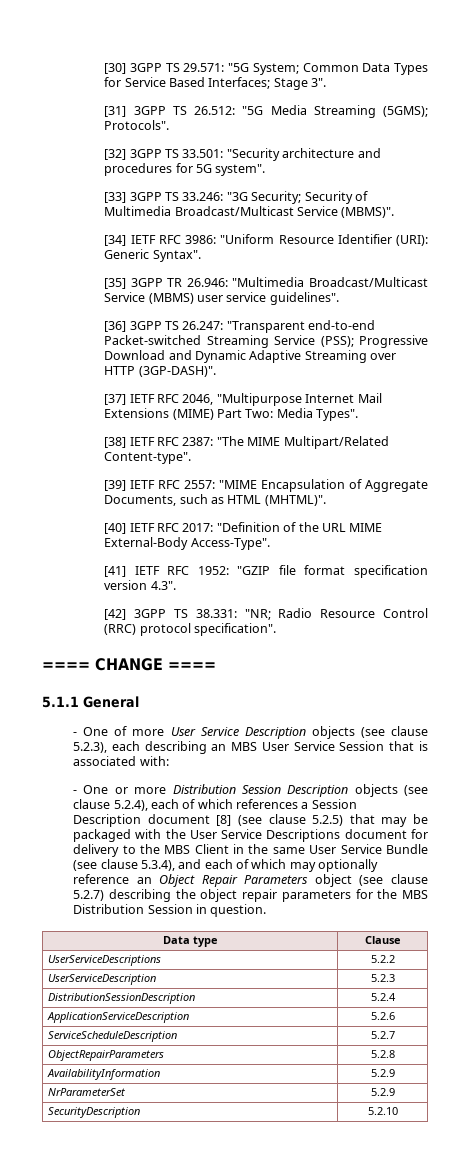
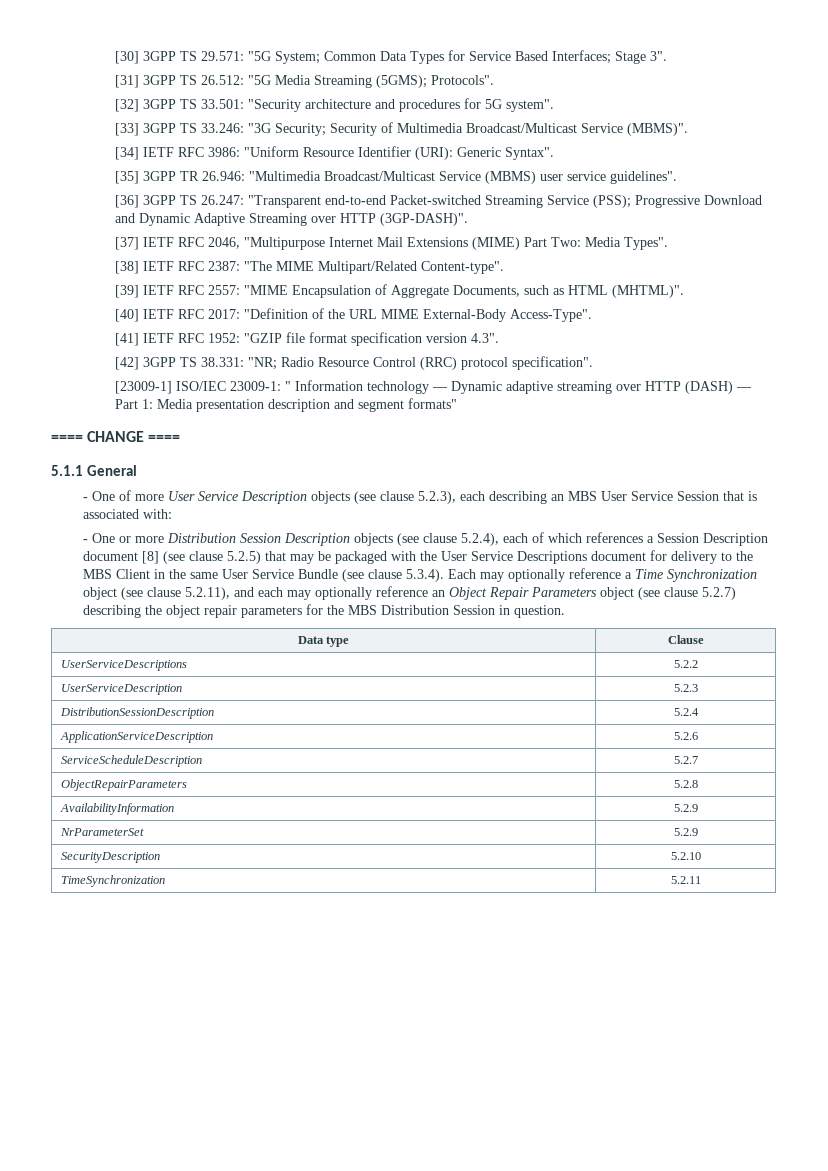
(277, 629) none -> [115,380,753,394] [115,398,458,412] // [23009-1] ISO/IEC 23009-1: " Information technology — Dynamic adaptive streaming over HTTP (DASH) — Part 1: Media presentation description and segment formats"
[140,859,287,871] 5.3.4), and each of which -> [406,568,758,582] [83,587,284,600] 5.3.4). Each may optionally reference a Time Synchronization object (see clause 5.2.11), and each
(398, 1111) none -> [61,875,166,887] [670,876,701,884] // TimeSynchronization | 5.2.11

